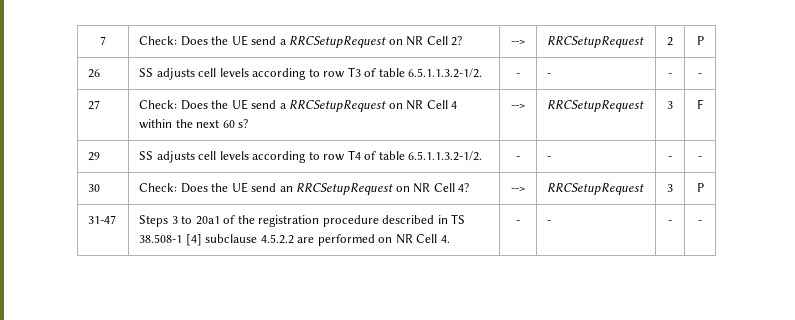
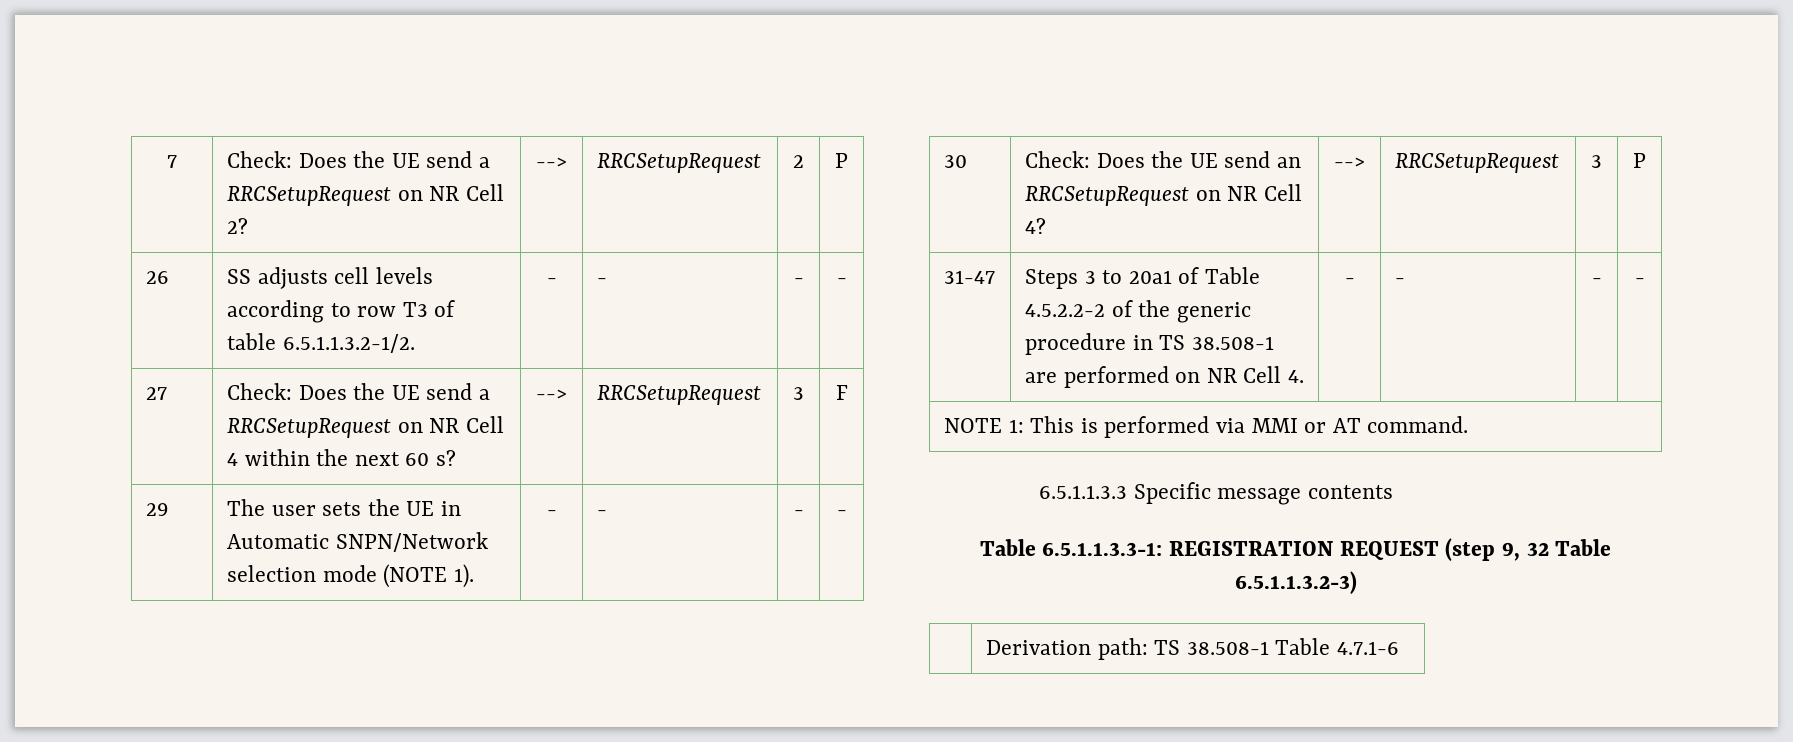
[139,150,483,163] SS adjusts cell levels according to row T4 of table 6.5.1.1.3.2-1/2. -> [226,499,461,516] [226,532,488,552] [226,564,474,588] The user sets the UE in Automatic SNPN/Network selection mode (NOTE 1).
[237,214,466,227] [139,234,294,246] the registration procedure described in TS 38.508-1 [4] subclause 4.5.2.2 -> [1204,267,1260,284] [1024,300,1251,323] [1024,333,1274,355] Table 4.5.2.2-2 of the generic procedure in TS 38.508-1
(702, 222) none -> [943,416,1469,438] [1039,482,1394,505] [979,538,1612,561] [1234,571,1357,594] [985,638,1399,660] // NOTE 1: This is performed via MMI or AT command. // 6.5.1.1.3.3 Specific message contents // Table 6.5.1.1.3.3-1: REGISTRATION REQUEST (step 9, 32 Table 6.5.1.1.3.2-3) // | Derivation path: TS 38.508-1 Table 4.7.1-6

